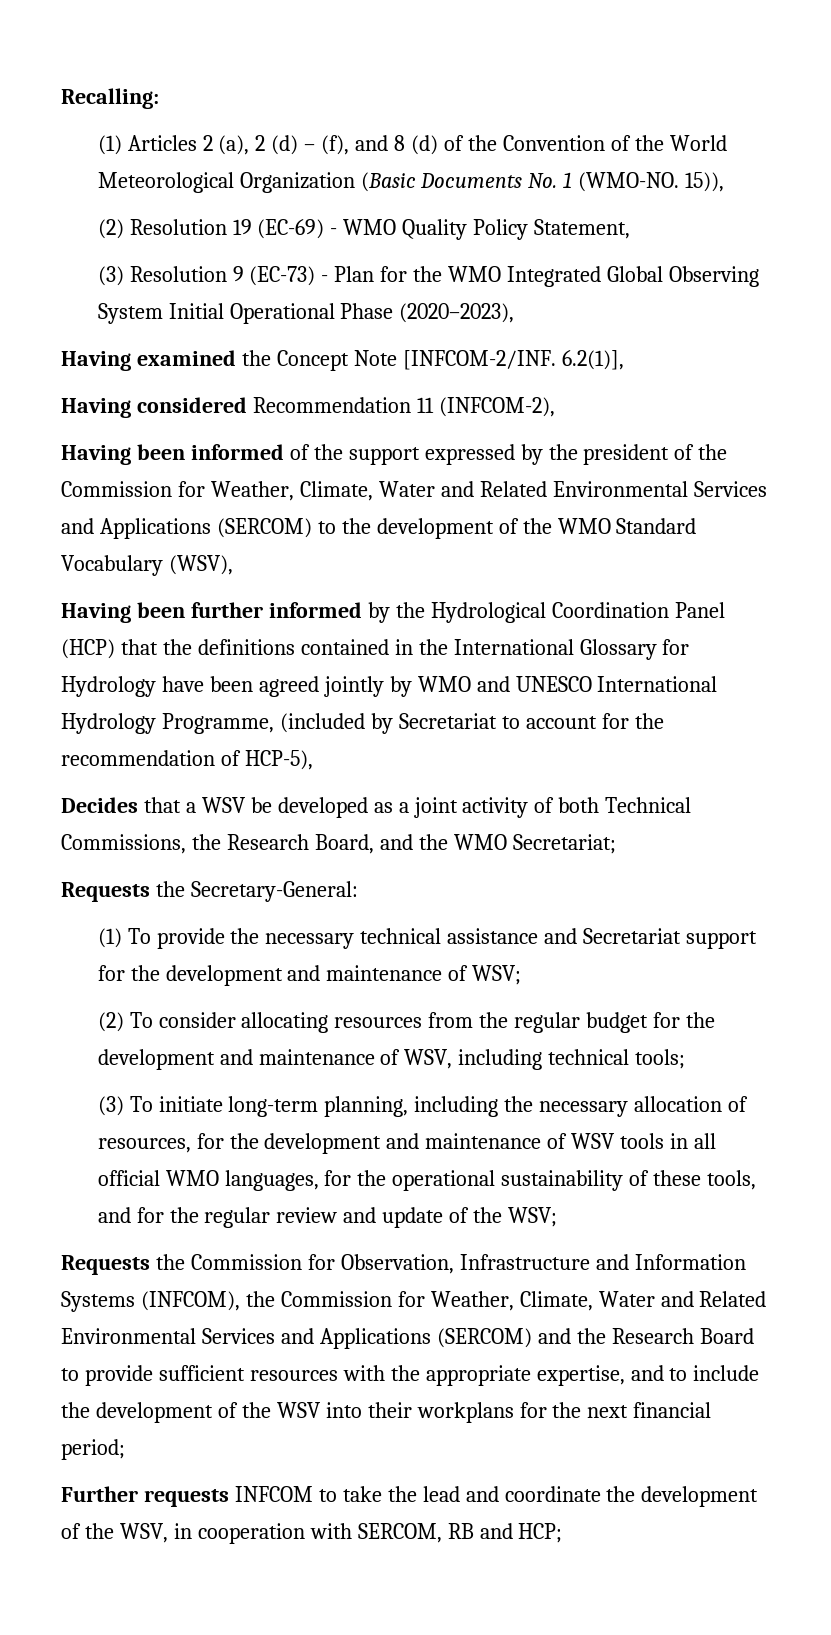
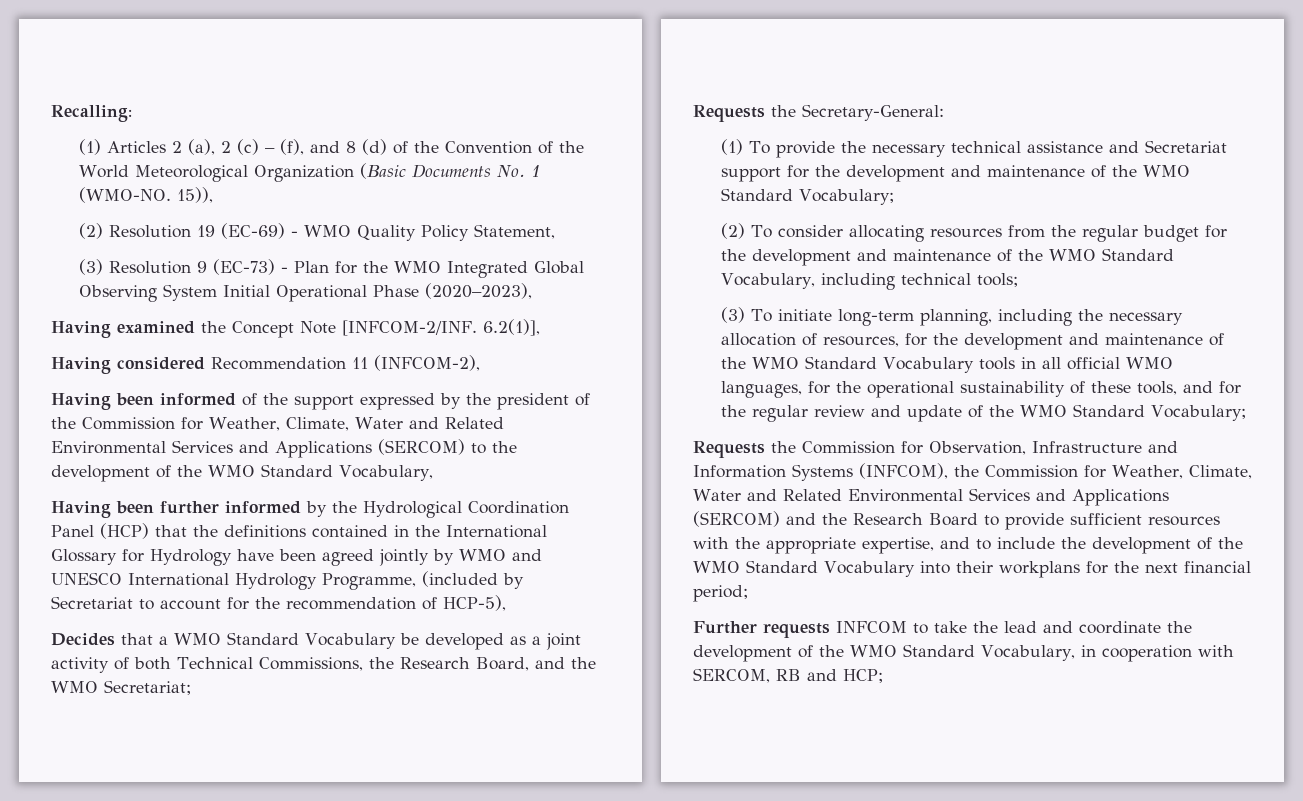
[271,135,299,155] (d) -> [236,139,259,155] (c)
[61,555,233,576] Vocabulary (WSV), -> [339,465,433,481] Vocabulary,
[201,797,246,813] WSV -> [174,632,396,649] WMO Standard Vocabulary
[472,965,522,985] WSV; -> [1111,165,1190,177] [720,188,894,205] the WMO Standard Vocabulary;
[404,1049,453,1069] WSV, -> [1017,248,1174,261] [720,273,815,289] the WMO Standard Vocabulary,
[571,1133,616,1149] WSV -> [720,356,974,373] the WMO Standard Vocabulary
[508,1207,558,1227] WSV; -> [1019,404,1246,421] WMO Standard Vocabulary;
[276,1402,321,1418] WSV -> [693,560,915,577] WMO Standard Vocabulary
[119,1523,168,1543] WSV, -> [850,644,1075,661] WMO Standard Vocabulary,

